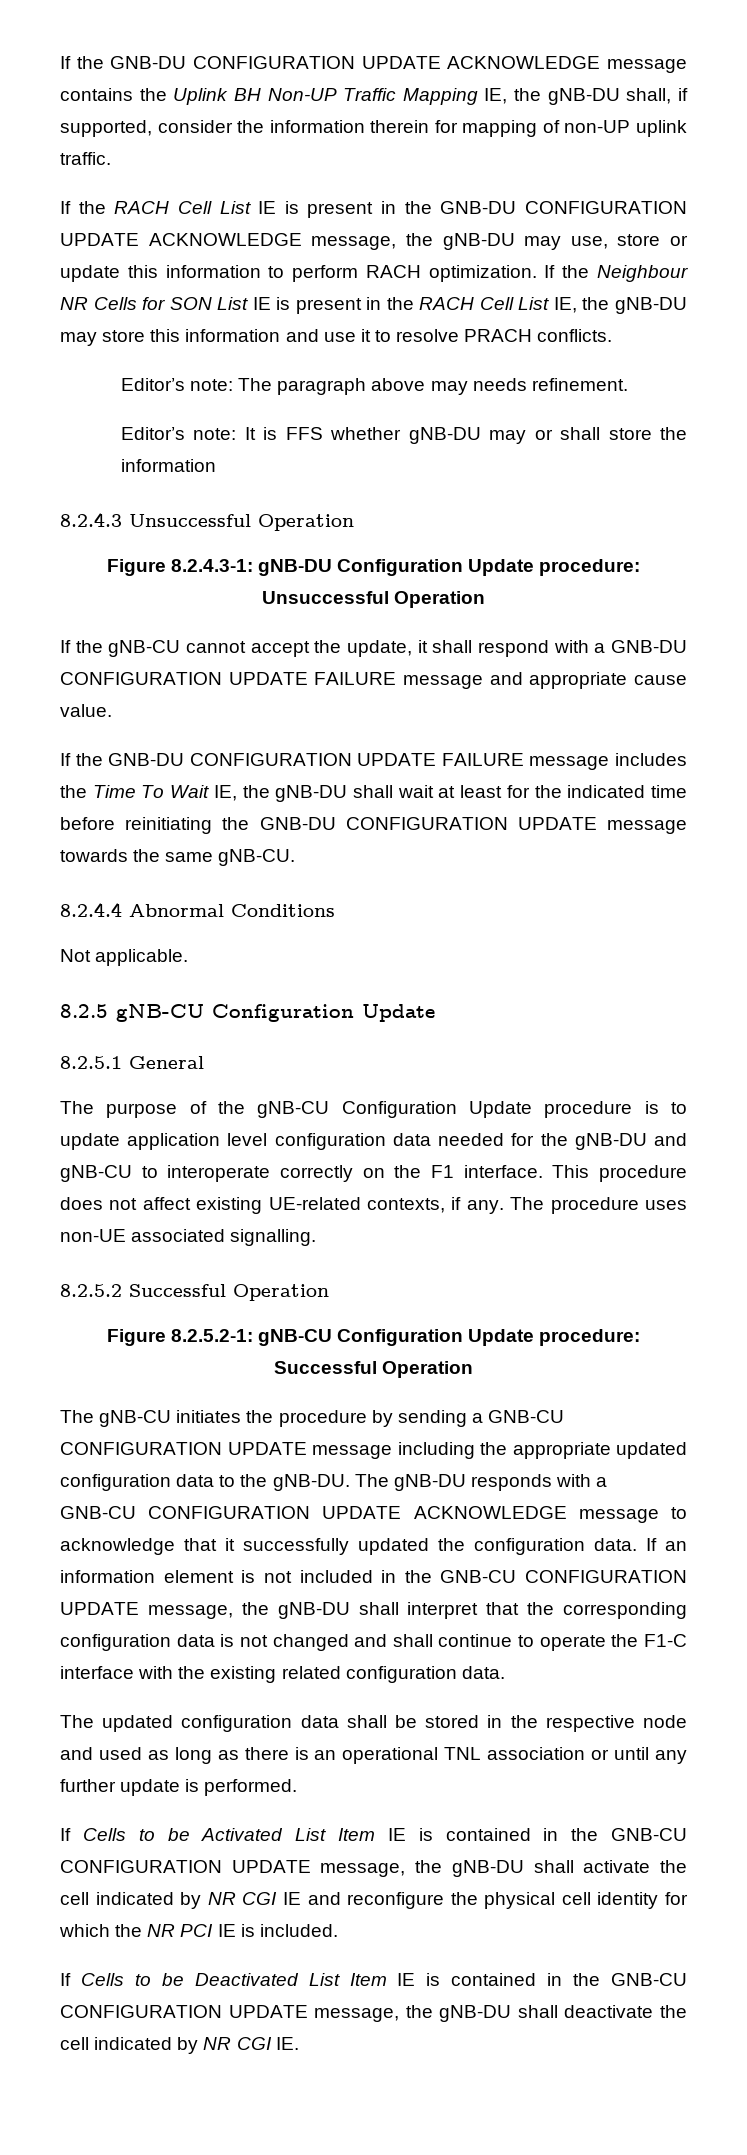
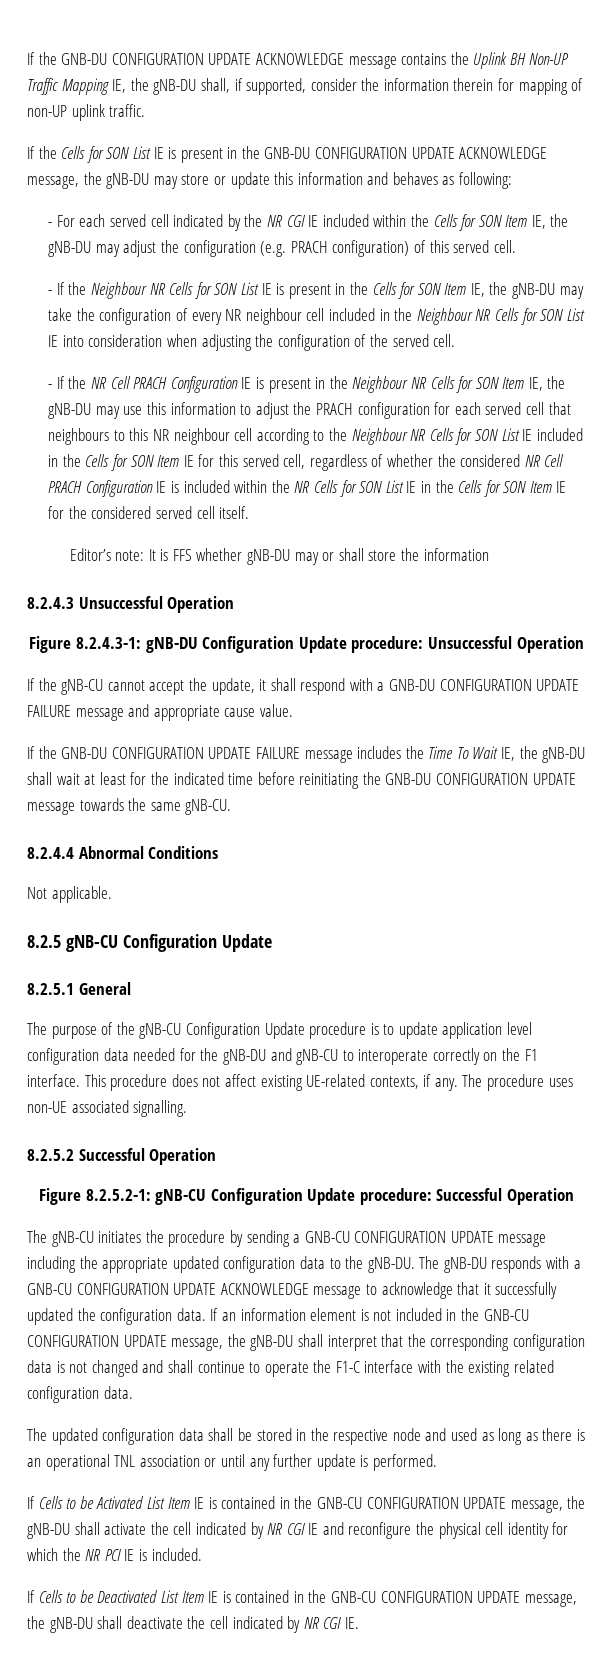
[114,201,212,214] RACH Cell -> [61,146,130,163] Cells for SON
[570,236,608,249] use, -> (178, 182) none
[268,265,537,282] to perform RACH optimization. -> [367,172,513,189] [48,214,569,231] [48,240,516,257] [48,290,53,295] and behaves as following: // - For each served cell indicated by the NR CGI IE included within the Cells for SON Item IE, the gNB-DU may adjust the configuration (e.g. PRACH configuration) of this served cell. // -
[419,297,687,314] [60,329,613,346] [120,378,628,395] RACH Cell List IE, the gNB-DU may store this information and use it to resolve PRACH conflicts. // Editor’s note: The paragraph above may needs refinement. -> [372,282,584,299] [48,308,585,325] [48,334,456,351] [48,376,566,393] [48,402,571,419] [48,428,583,445] [48,454,565,471] [48,480,567,497] [48,506,250,519] Cells for SON Item IE, the gNB-DU may take the configuration of every NR neighbour cell included in the Neighbour NR Cells for SON List IE into consideration when adjusting the configuration of the served cell. // - If the NR Cell PRACH Configuration IE is present in the Neighbour NR Cells for SON Item IE, the gNB-DU may use this information to adjust the PRACH configuration for each served cell that neighbours to this NR neighbour cell according to the Neighbour NR Cells for SON List IE included in the Cells for SON Item IE for this served cell, regardless of whether the considered NR Cell PRACH Configuration IE is included within the NR Cells for SON List IE in the Cells for SON Item IE for the considered served cell itself.

